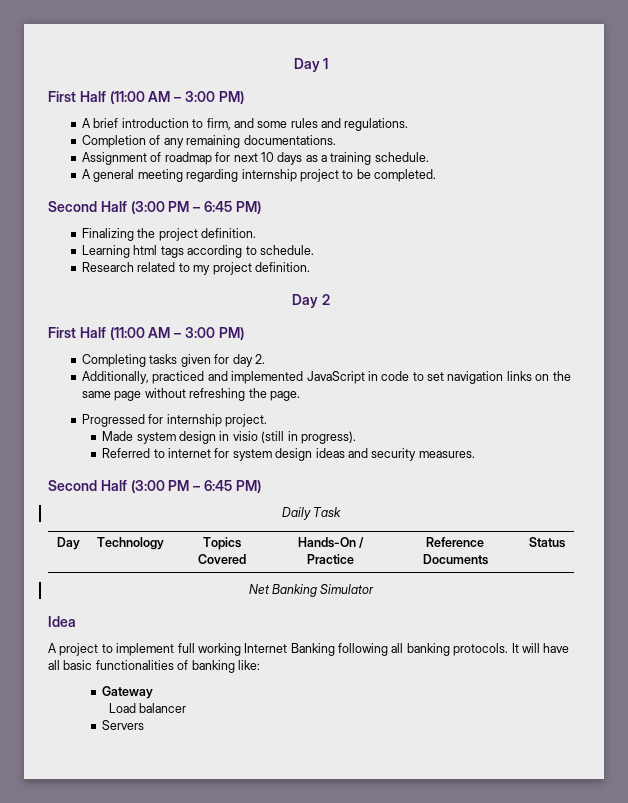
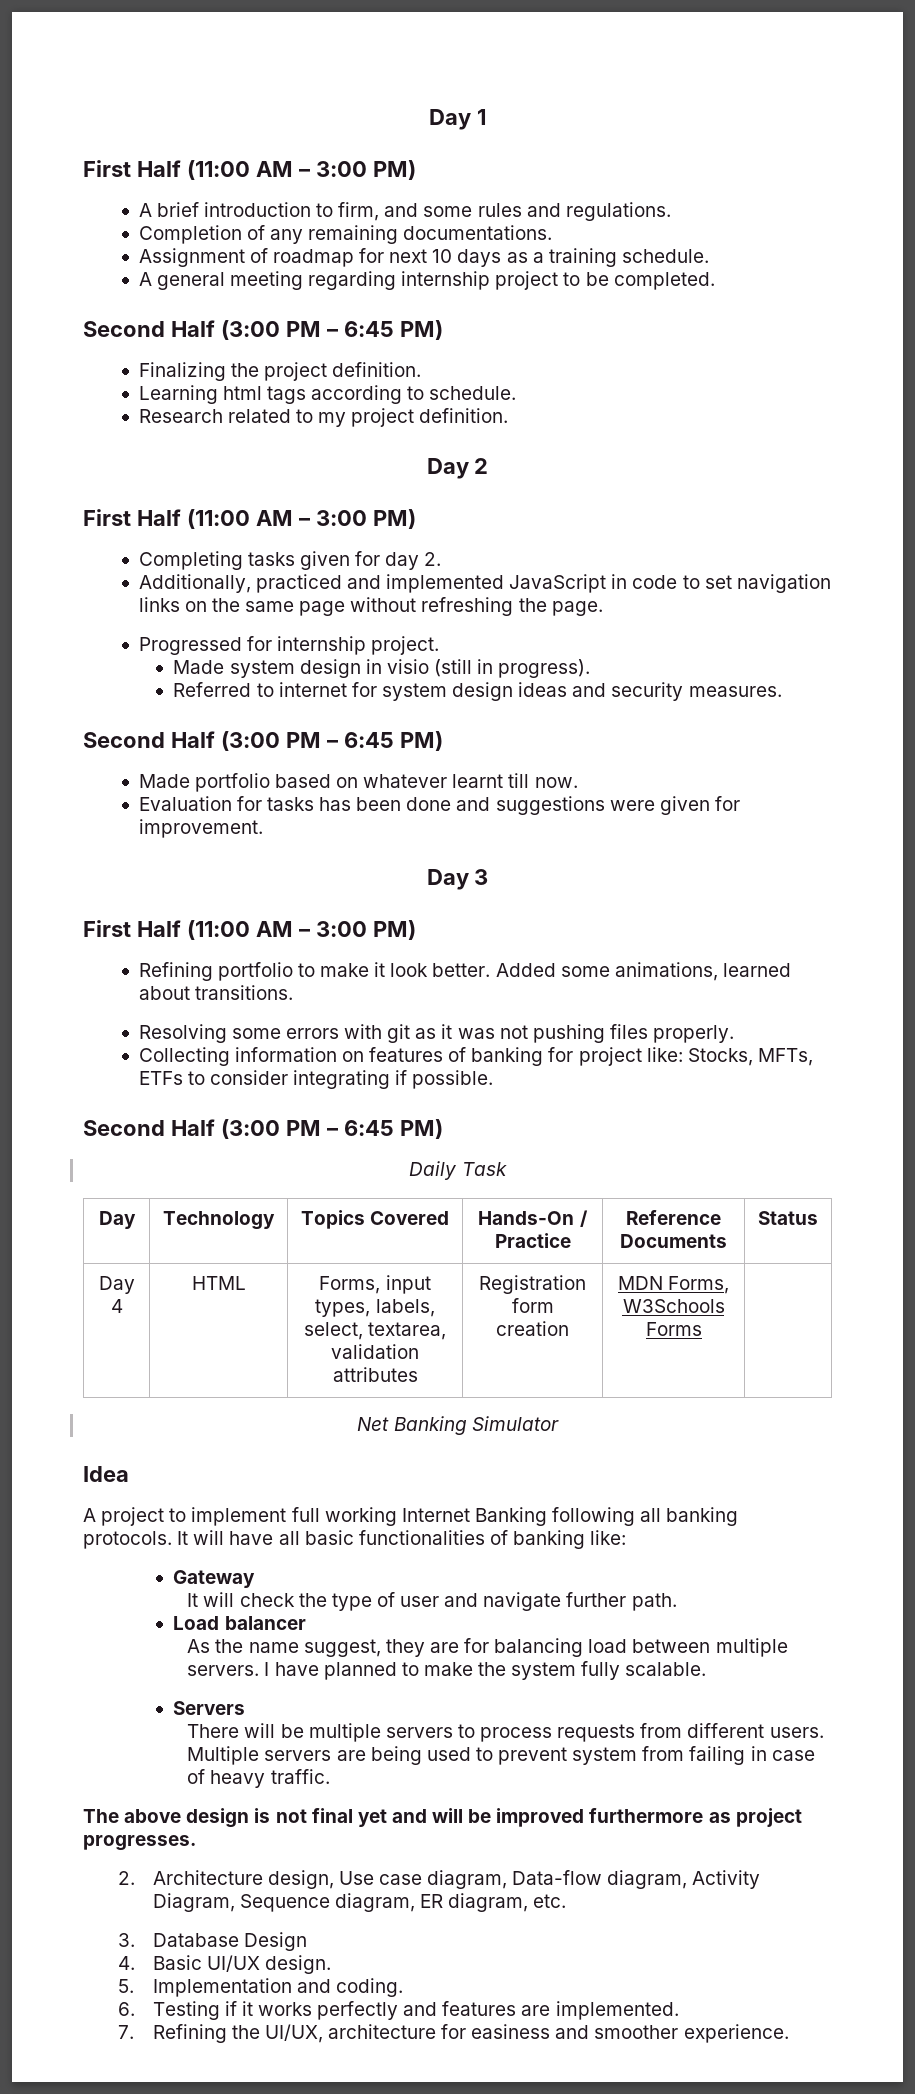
(261, 486) none -> [138,773,578,792] [138,796,740,815] [138,819,263,838] [426,869,489,890] [83,920,416,940] [138,962,791,981] [138,985,293,1000] [138,1024,735,1043] [138,1047,813,1066] [138,1070,494,1089] [83,1119,443,1139] // Made portfolio based on whatever learnt till now. // Evaluation for tasks has been done and suggestions were given for improvement. // Day 3 // First Half (11:00 AM – 3:00 PM) // Refining portfolio to make it look better. Added some animations, learned about transitions. // Resolving some errors with git as it was not pushing files properly. // Collecting information on features of banking for project like: Stocks, MFTs, ETFs to consider integrating if possible. // Second Half (3:00 PM – 6:45 PM)
(565, 542) none -> [98,1276,135,1294] [110,1299,123,1313] [191,1276,246,1290] [319,1275,431,1294] [315,1299,435,1317] [303,1322,447,1340] [331,1344,419,1359] [332,1367,418,1382] [479,1275,586,1294] [511,1298,554,1313] [496,1321,569,1336] [617,1276,730,1294] [622,1299,725,1313] [645,1322,702,1336] // Day 4 | HTML | Forms, input types, labels, select, textarea, validation attributes | Registration form creation | MDN Forms, W3Schools Forms |
[108,703,187,713] [102,720,145,730] Load balancer // Servers -> [187,1592,677,1611] [173,1616,306,1630] [187,1638,788,1657] [187,1661,707,1680] [173,1701,246,1715] [187,1723,824,1742] [187,1746,815,1765] [187,1769,330,1788] [83,1808,802,1828] [83,1835,196,1851] [117,1870,761,1889] [152,1893,567,1912] [117,1932,307,1951] [117,1955,331,1974] [117,1978,403,1997] [117,2001,679,2020] [117,2024,789,2043] It will check the type of user and navigate further path. // Load balancer // As the name suggest, they are for balancing load between multiple servers. I have planned to make the system fully scalable. // Servers // There will be multiple servers to process requests from different users. Multiple servers are being used to prevent system from failing in case of heavy traffic. // The above design is not final yet and will be improved furthermore as project progresses. // 2. Architecture design, Use case diagram, Data-flow diagram, Activity Diagram, Sequence diagram, ER diagram, etc. // 3. Database Design // 4. Basic UI/UX design. // 5. Implementation and coding. // 6. Testing if it works perfectly and features are implemented. // 7. Refining the UI/UX, architecture for easiness and smoother experience.

